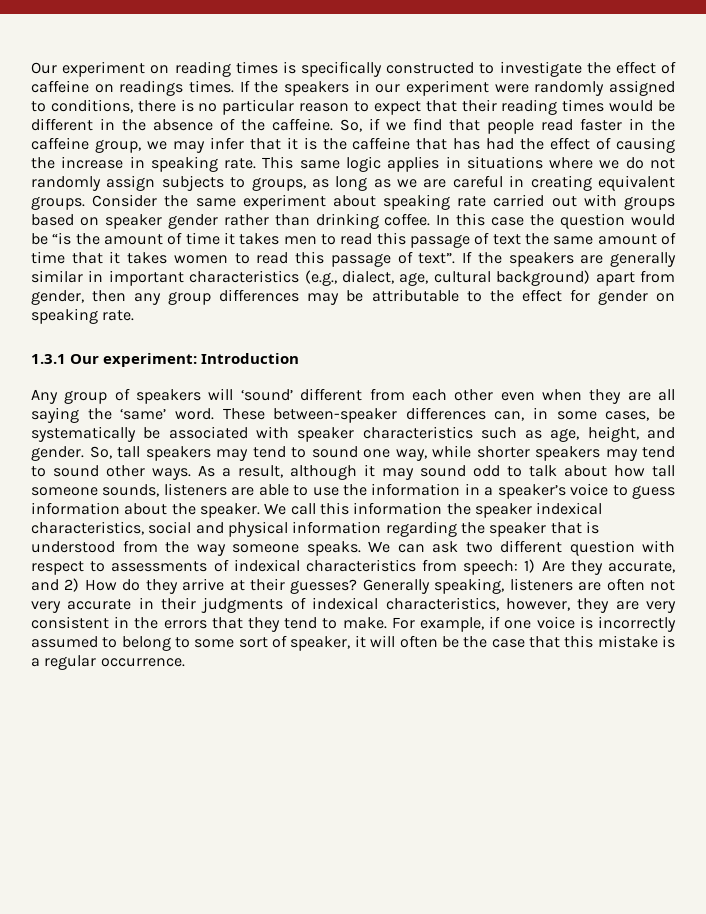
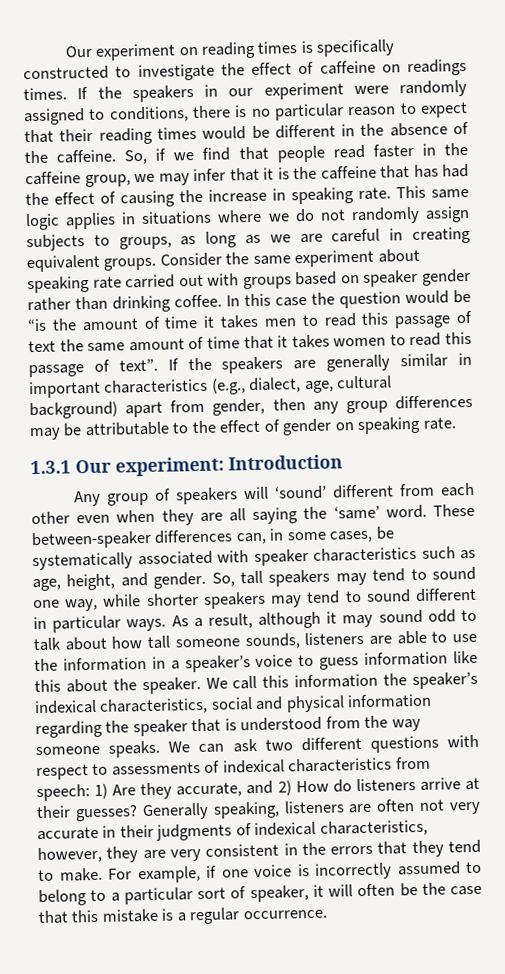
[569,289,590,302] for -> [263,419,280,432] of
[143,427,161,439] be -> (133, 561) none
[106,465,145,477] other -> [415,587,478,602] [33,615,122,633] different in particular
(120, 508) none -> [453,650,479,664] [34,679,61,693] like this
[474,503,532,518] speaker -> [412,671,479,690] speaker’s
[569,540,635,556] question -> [369,735,439,753] questions
[145,579,178,594] they -> [355,778,416,792] listeners
[194,639,235,648] some -> [110,887,193,905] a particular

